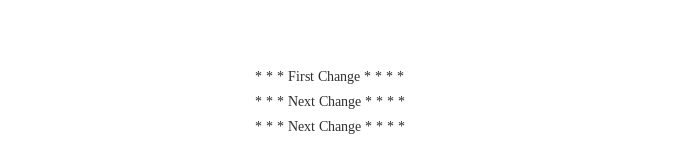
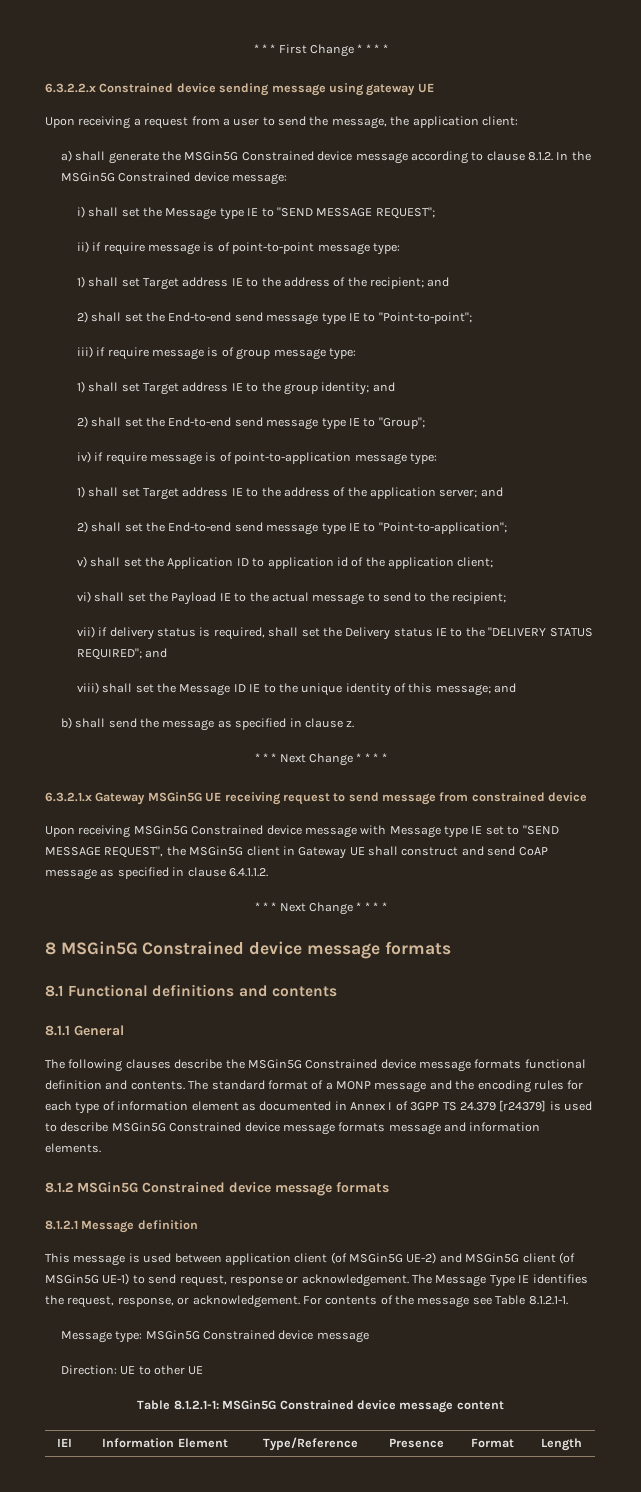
[254,96,405,109] [254,121,405,134] // * * * Next Change * * * * // * * * Next Change * * * * -> [45,83,434,96] [45,116,518,129] [60,150,591,164] [60,172,288,185] [76,206,435,220] [76,241,400,255] [76,276,450,290] [76,311,472,325] [76,346,356,360] [76,381,395,395] [76,416,425,430] [76,451,437,465] [76,486,503,500] [76,521,507,535] [76,556,494,569] [76,591,507,605] [76,626,593,640] [76,648,168,660] [76,682,517,696] [60,717,355,731] [254,753,387,766] [45,792,588,805] [45,825,559,838] [45,846,548,859] [45,867,268,880] [254,902,387,915] [45,941,451,959] [45,984,337,997] [45,1025,124,1036] [45,1059,586,1072] [45,1080,584,1093] [45,1100,592,1114] [45,1122,541,1135] [45,1143,101,1153] [45,1182,389,1196] [45,1220,198,1233] [45,1252,575,1266] [45,1273,588,1287] [45,1295,568,1308] [60,1330,369,1343] [60,1365,204,1375] [137,1400,504,1413] [57,1438,72,1447] [102,1438,228,1448] [263,1437,358,1451] [388,1438,444,1448] [470,1438,514,1448] [540,1438,582,1451] // 6.3.2.2.x Constrained device sending message using gateway UE // Upon receiving a request from a user to send the message, the application client: // a) shall generate the MSGin5G Constrained device message according to clause 8.1.2. In the MSGin5G Constrained device message: // i) shall set the Message type IE to "SEND MESSAGE REQUEST"; // ii) if require message is of point-to-point message type: // 1) shall set Target address IE to the address of the recipient; and // 2) shall set the End-to-end send message type IE to "Point-to-point"; // iii) if require message is of group message type: // 1) shall set Target address IE to the group identity; and // 2) shall set the End-to-end send message type IE to "Group"; // iv) if require message is of point-to-application message type: // 1) shall set Target address IE to the address of the application server; and // 2) shall set the End-to-end send message type IE to "Point-to-application"; // v) shall set the Application ID to application id of the application client; // vi) shall set the Payload IE to the actual message to send to the recipient; // vii) if delivery status is required, shall set the Delivery status IE to the "DELIVERY STATUS REQUIRED"; and // viii) shall set the Message ID IE to the unique identity of this message; and // b) shall send the message as specified in clause z. // * * * Next Change * * * * // 6.3.2.1.x Gateway MSGin5G UE receiving request to send message from constrained device // Upon receiving MSGin5G Constrained device message with Message type IE set to "SEND MESSAGE REQUEST", the MSGin5G client in Gateway UE shall construct and send CoAP message as specified in clause 6.4.1.1.2. // * * * Next Change * * * * // 8 MSGin5G Constrained device message formats // 8.1 Functional definitions and contents // 8.1.1 General // The following clauses describe the MSGin5G Constrained device message formats functional definition and contents. The standard format of a MONP message and the encoding rules for each type of information element as documented in Annex I of 3GPP TS 24.379 [r24379] is used to describe MSGin5G Constrained device message formats message and information elements. // 8.1.2 MSGin5G Constrained device message formats // 8.1.2.1 Message definition // This message is used between application client (of MSGin5G UE-2) and MSGin5G client (of MSGin5G UE-1) to send request, response or acknowledgement. The Message Type IE identifies the request, response, or acknowledgement. For contents of the message see Table 8.1.2.1-1. // Message type: MSGin5G Constrained device message // Direction: UE to other UE // Table 8.1.2.1-1: MSGin5G Constrained device message content // IEI | Information Element | Type/Reference | Presence | Format | Length

